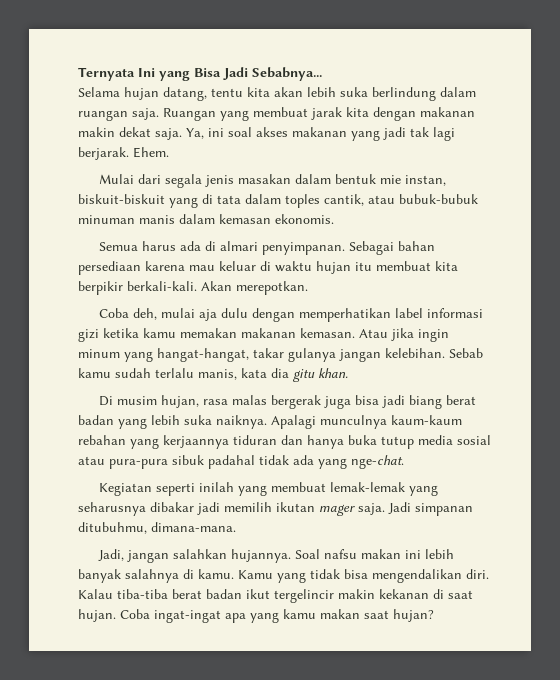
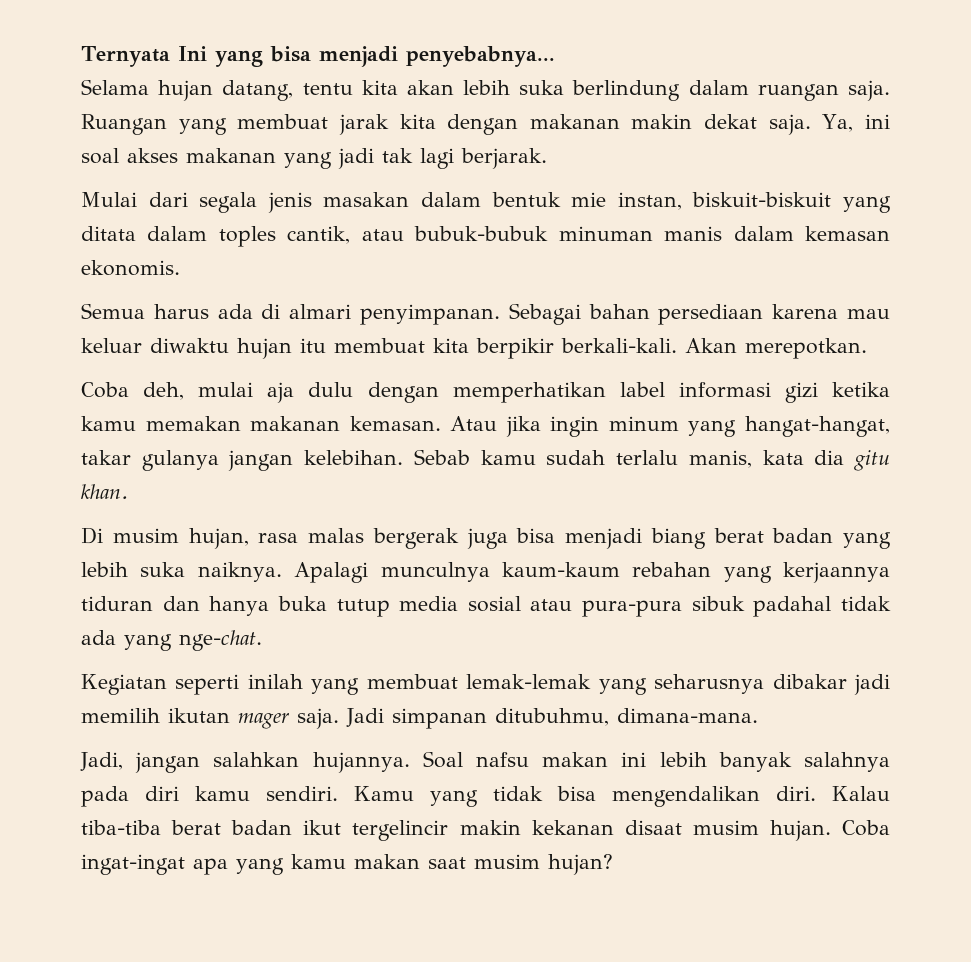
[194,67,322,81] Bisa Jadi Sebabnya... -> [269,46,555,67] bisa menjadi penyebabnya...
[133,147,169,158] Ehem. -> (547, 158) none
[202,194,241,204] di tata -> [81,226,136,241] ditata
[260,261,312,272] di waktu -> [150,338,229,353] diwaktu
[381,395,405,408] jadi -> [565,528,642,549] menjadi
[183,569,234,579] di kamu. -> [81,786,338,807] pada diri kamu sendiri.
[433,589,473,599] di saat -> [624,820,759,835] disaat musim
(389, 614) none -> [474,854,540,869] musim

